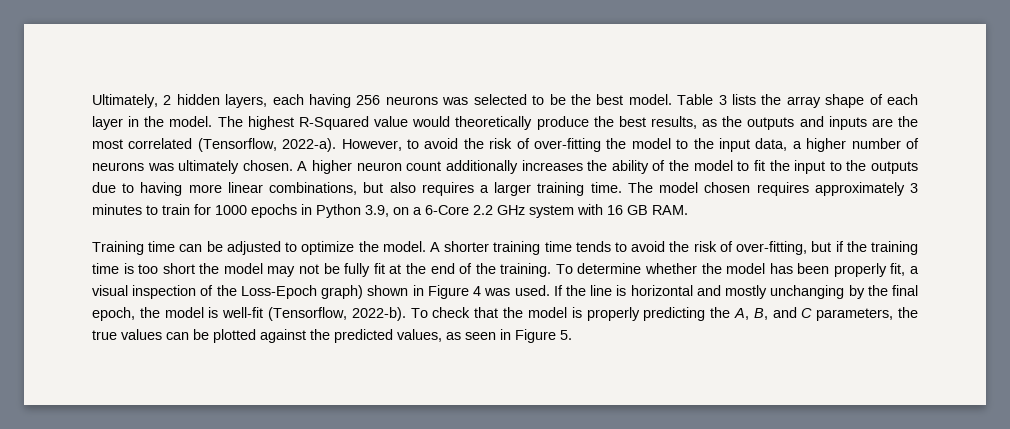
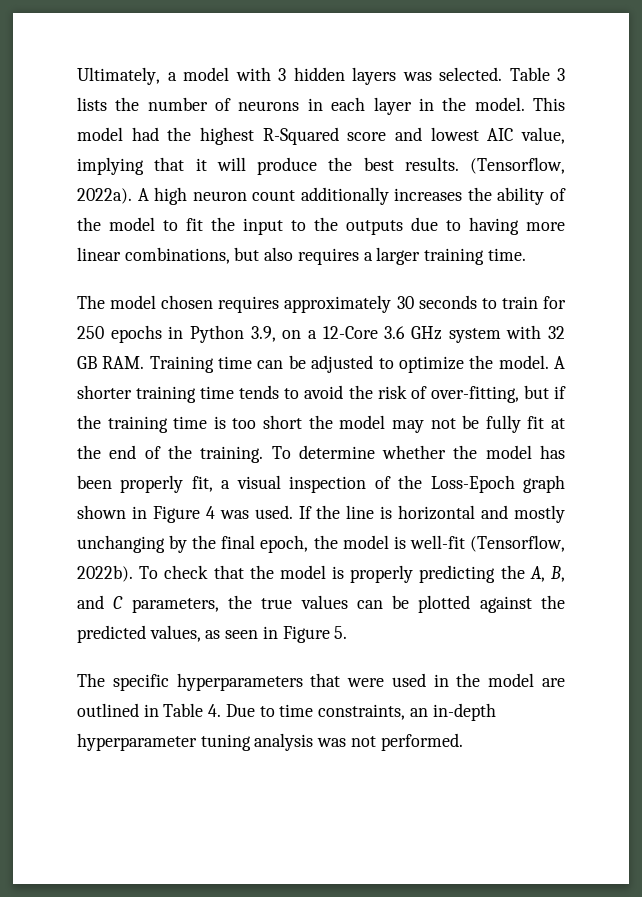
[163,94,883,108] 2 hidden layers, each having 256 neurons was selected to be the best model. Table 3 lists the array shape of -> [167,67,565,85] [77,97,323,111] a model with 3 hidden layers was selected. Table 3 lists the number of neurons in
[217,116,918,130] [92,138,919,152] [92,160,353,174] The highest R-Squared value would theoretically produce the best results, as the outputs and inputs are the most correlated (Tensorflow, 2022-a). However, to avoid the risk of over-fitting the model to the input data, a higher number of neurons was ultimately chosen. A higher -> [533,97,566,111] [77,127,565,145] [77,157,565,175] [77,187,188,205] This model had the highest R-Squared score and lowest AIC value, implying that it will produce the best results. (Tensorflow, 2022a). A high
(622, 187) none -> (526, 254) //
[909,183,918,193] [92,204,142,215] 3 minutes -> [396,295,477,309] 30 seconds
[215,205,247,215] 1000 -> [77,326,104,339] 250
[425,205,493,215] 6-Core 2.2 -> [322,326,406,339] 12-Core 3.6
[607,205,623,215] 16 -> [548,326,565,339] 32
(688, 210) // -> (145, 362) none
[321,285,364,299] graph) -> [523,475,566,493] graph
[351,307,406,321] 2022-b). -> [77,565,133,582] 2022b).
(572, 335) none -> [77,673,565,691] [77,703,496,721] [77,733,463,751] // The specific hyperparameters that were used in the model are outlined in Table 4. Due to time constraints, an in-depth hyperparameter tuning analysis was not performed.

